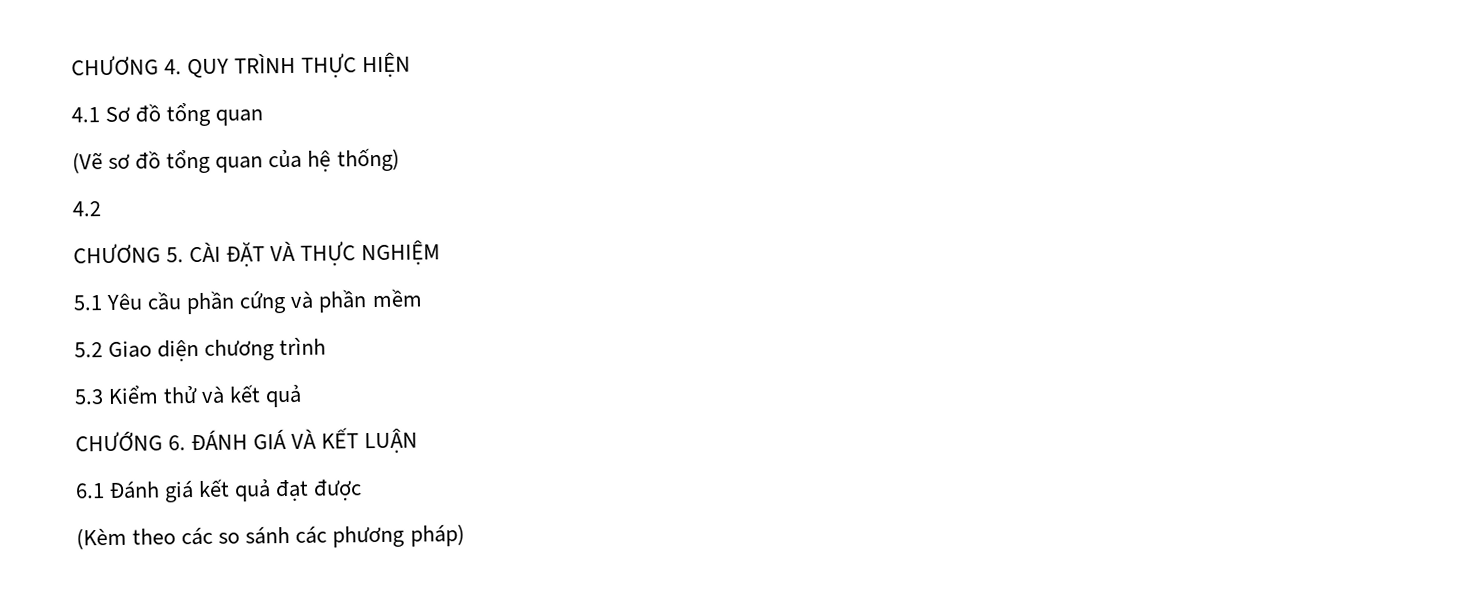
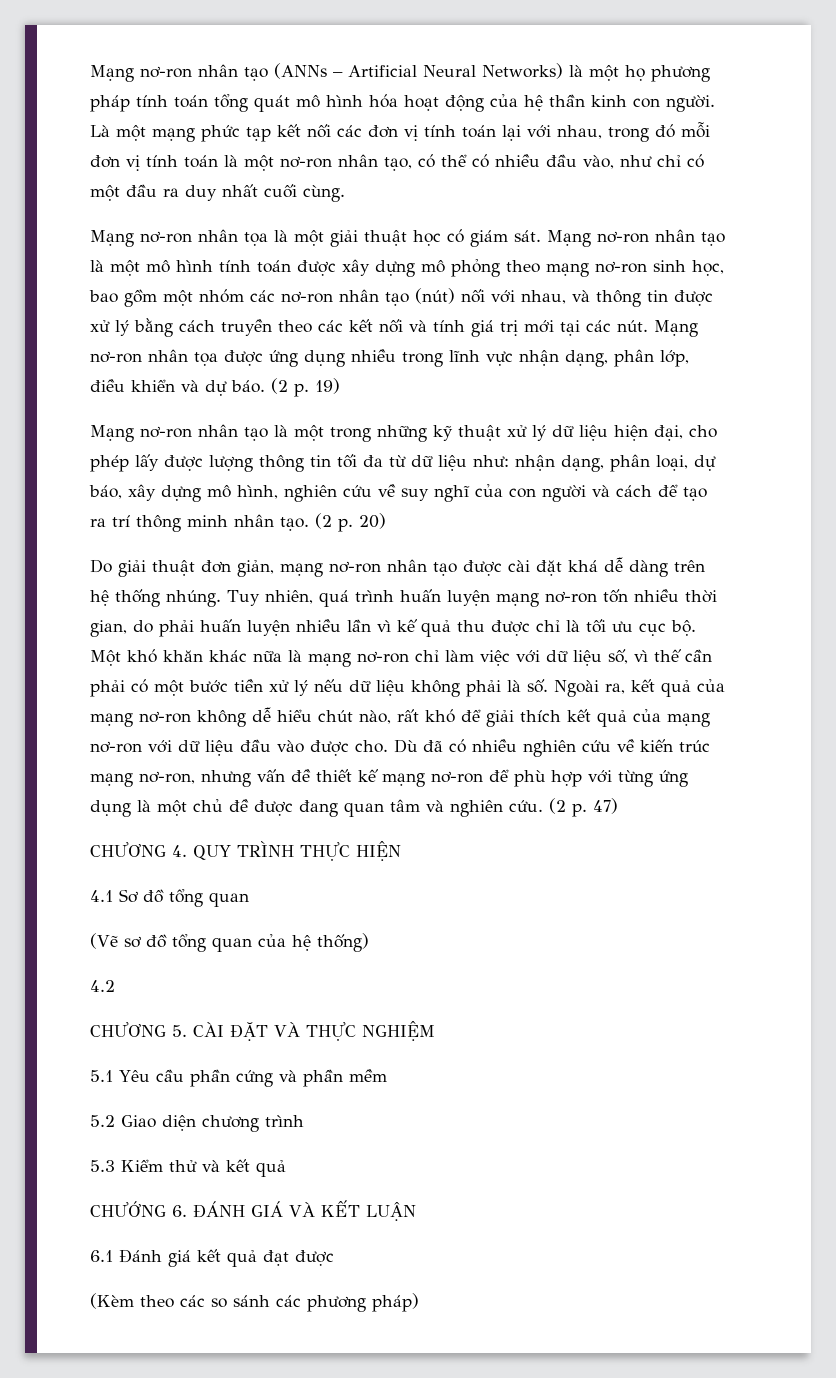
(71, 65) none -> [90,63,710,82] [90,94,715,112] [90,122,710,142] [90,154,704,171] [90,184,345,202] [90,229,725,247] [90,259,724,277] [89,288,713,307] [90,318,698,337] [90,349,689,367] [90,378,340,397] [90,424,717,442] [90,454,716,472] [89,484,707,502] [90,513,386,532] [90,557,705,577] [90,589,717,607] [90,619,696,637] [90,649,712,667] [90,679,725,697] [90,707,710,727] [90,739,710,757] [90,769,688,787] [90,798,618,817] Mạng nơ-ron nhân tạo (ANNs – Artificial Neural Networks) là một họ phương pháp tính toán tổng quát mô hình hóa hoạt động của hệ thần kinh con người. Là một mạng phức tạp kết nối các đơn vị tính toán lại với nhau, trong đó mỗi đơn vị tính toán là một nơ-ron nhân tạo, có thể có nhiều đầu vào, như chỉ có một đầu ra duy nhất cuối cùng. // Mạng nơ-ron nhân tọa là một giải thuật học có giám sát. Mạng nơ-ron nhân tạo là một mô hình tính toán được xây dựng mô phỏng theo mạng nơ-ron sinh học, bao gồm một nhóm các nơ-ron nhân tạo (nút) nối với nhau, và thông tin được xử lý bằng cách truyền theo các kết nối và tính giá trị mới tại các nút. Mạng nơ-ron nhân tọa được ứng dụng nhiều trong lĩnh vực nhận dạng, phân lớp, điều khiển và dự báo. (2 p. 19) // Mạng nơ-ron nhân tạo là một trong những kỹ thuật xử lý dữ liệu hiện đại, cho phép lấy được lượng thông tin tối đa từ dữ liệu như: nhận dạng, phân loại, dự báo, xây dựng mô hình, nghiên cứu về suy nghĩ của con người và cách để tạo ra trí thông minh nhân tạo. (2 p. 20) // Do giải thuật đơn giản, mạng nơ-ron nhân tạo được cài đặt khá dễ dàng trên hệ thống nhúng. Tuy nhiên, quá trình huấn luyện mạng nơ-ron tốn nhiều thời gian, do phải huấn luyện nhiều lần vì kế quả thu được chỉ là tối ưu cục bộ. Một khó khăn khác nữa là mạng nơ-ron chỉ làm việc với dữ liệu số, vì thế cần phải có một bước tiền xử lý nếu dữ liệu không phải là số. Ngoài ra, kết quả của mạng nơ-ron không dễ hiểu chút nào, rất khó để giải thích kết quả của mạng nơ-ron với dữ liệu đầu vào được cho. Dù đã có nhiều nghiên cứu về kiến trúc mạng nơ-ron, nhưng vấn đề thiết kế mạng nơ-ron để phù hợp với từng ứng dụng là một chủ đề được đang quan tâm và nghiên cứu. (2 p. 47) //

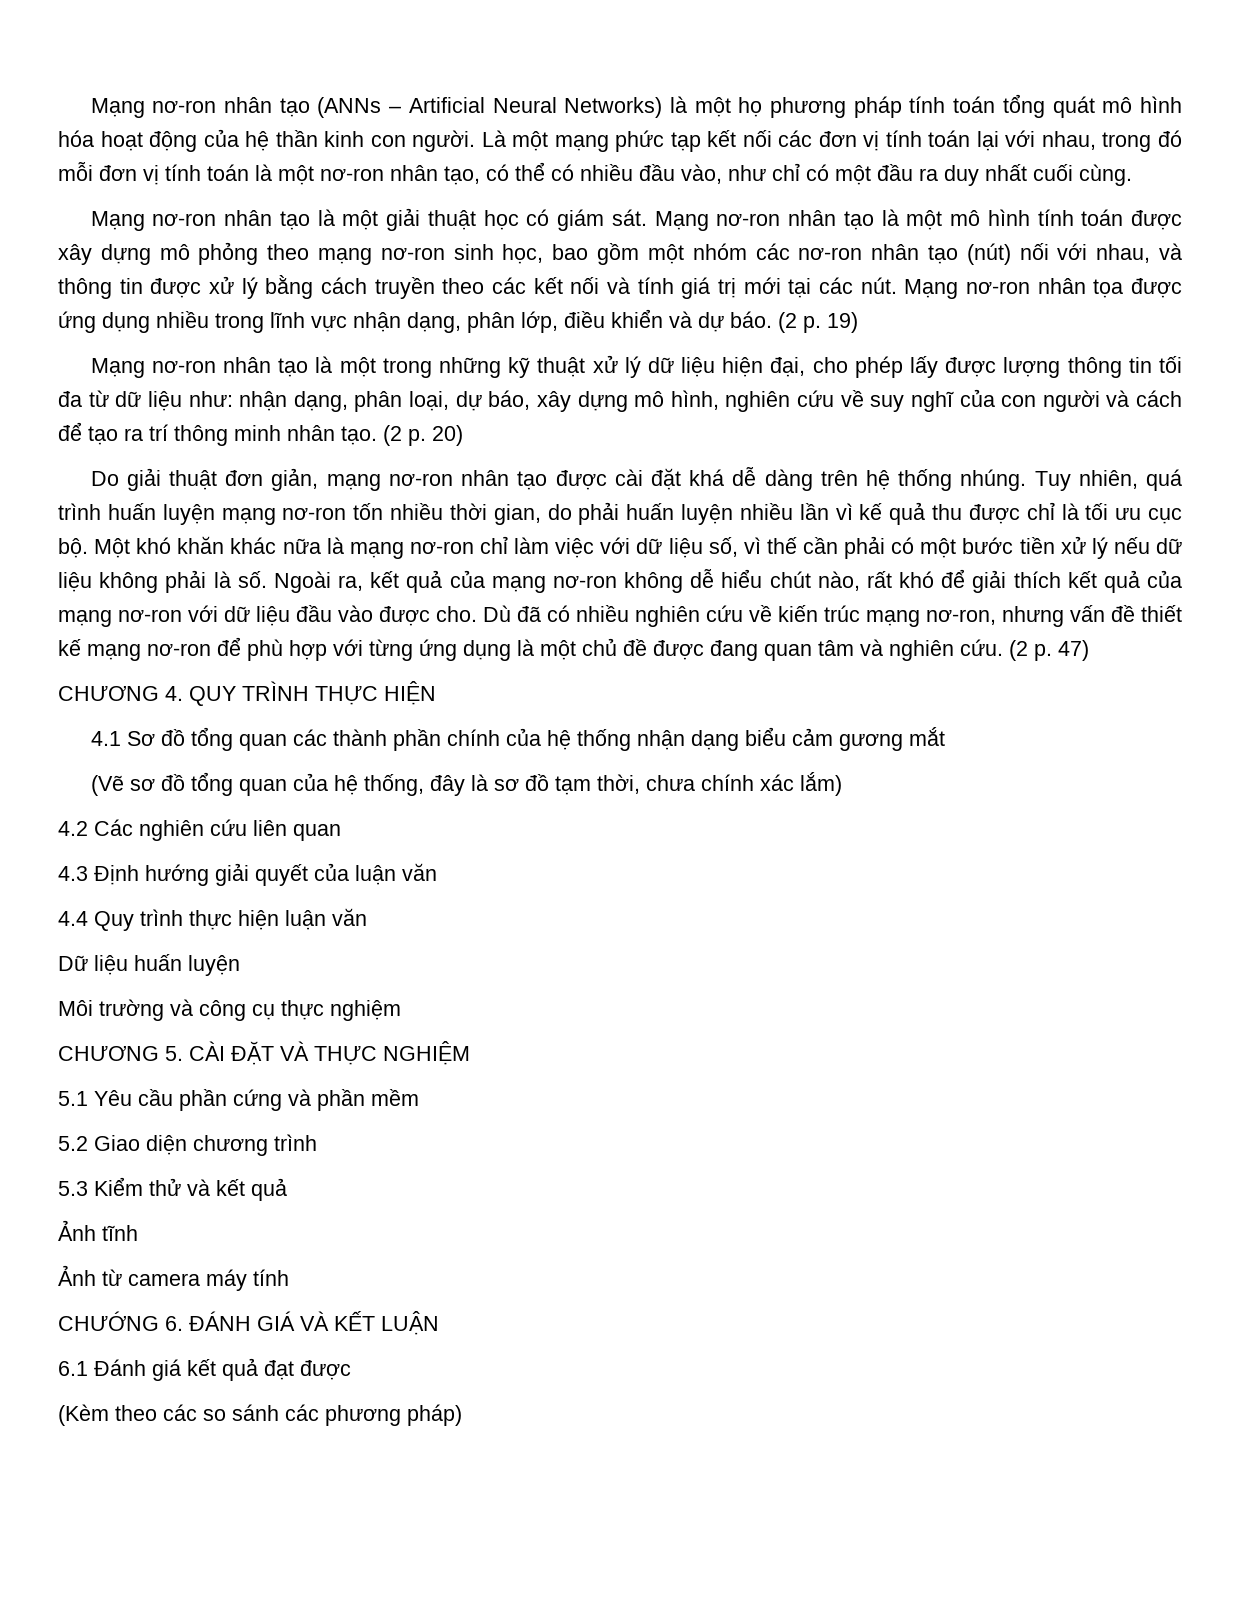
[244,232,268,246] tọa -> [279,211,310,230] tạo
(249, 899) none -> [292,727,945,751] các thành phần chính của hệ thống nhận dạng biểu cảm gương mắt
[316,933,369,952] [90,980,115,992] thống) // 4.2 -> [363,772,842,796] [58,819,341,841] [58,863,437,886] [58,908,367,931] [58,954,240,976] [58,999,401,1021] thống, đây là sơ đồ tạm thời, chưa chính xác lắm) // 4.2 Các nghiên cứu liên quan // 4.3 Định hướng giải quyết của luận văn // 4.4 Quy trình thực hiện luận văn // Dữ liệu huấn luyện // Môi trường và công cụ thực nghiệm
(286, 1168) none -> [58,1220,138,1241] [58,1265,289,1291] // Ảnh tĩnh // Ảnh từ camera máy tính

